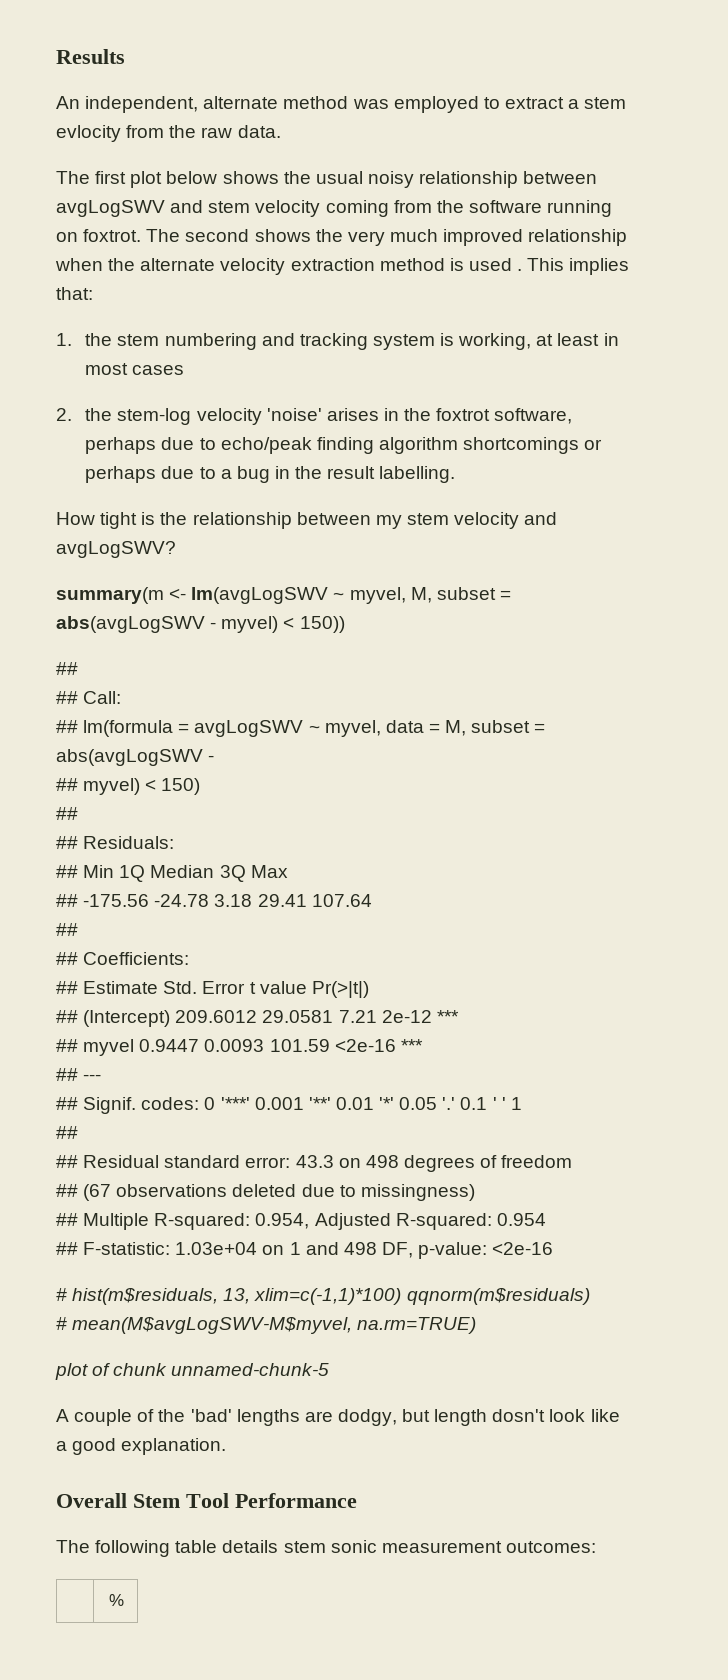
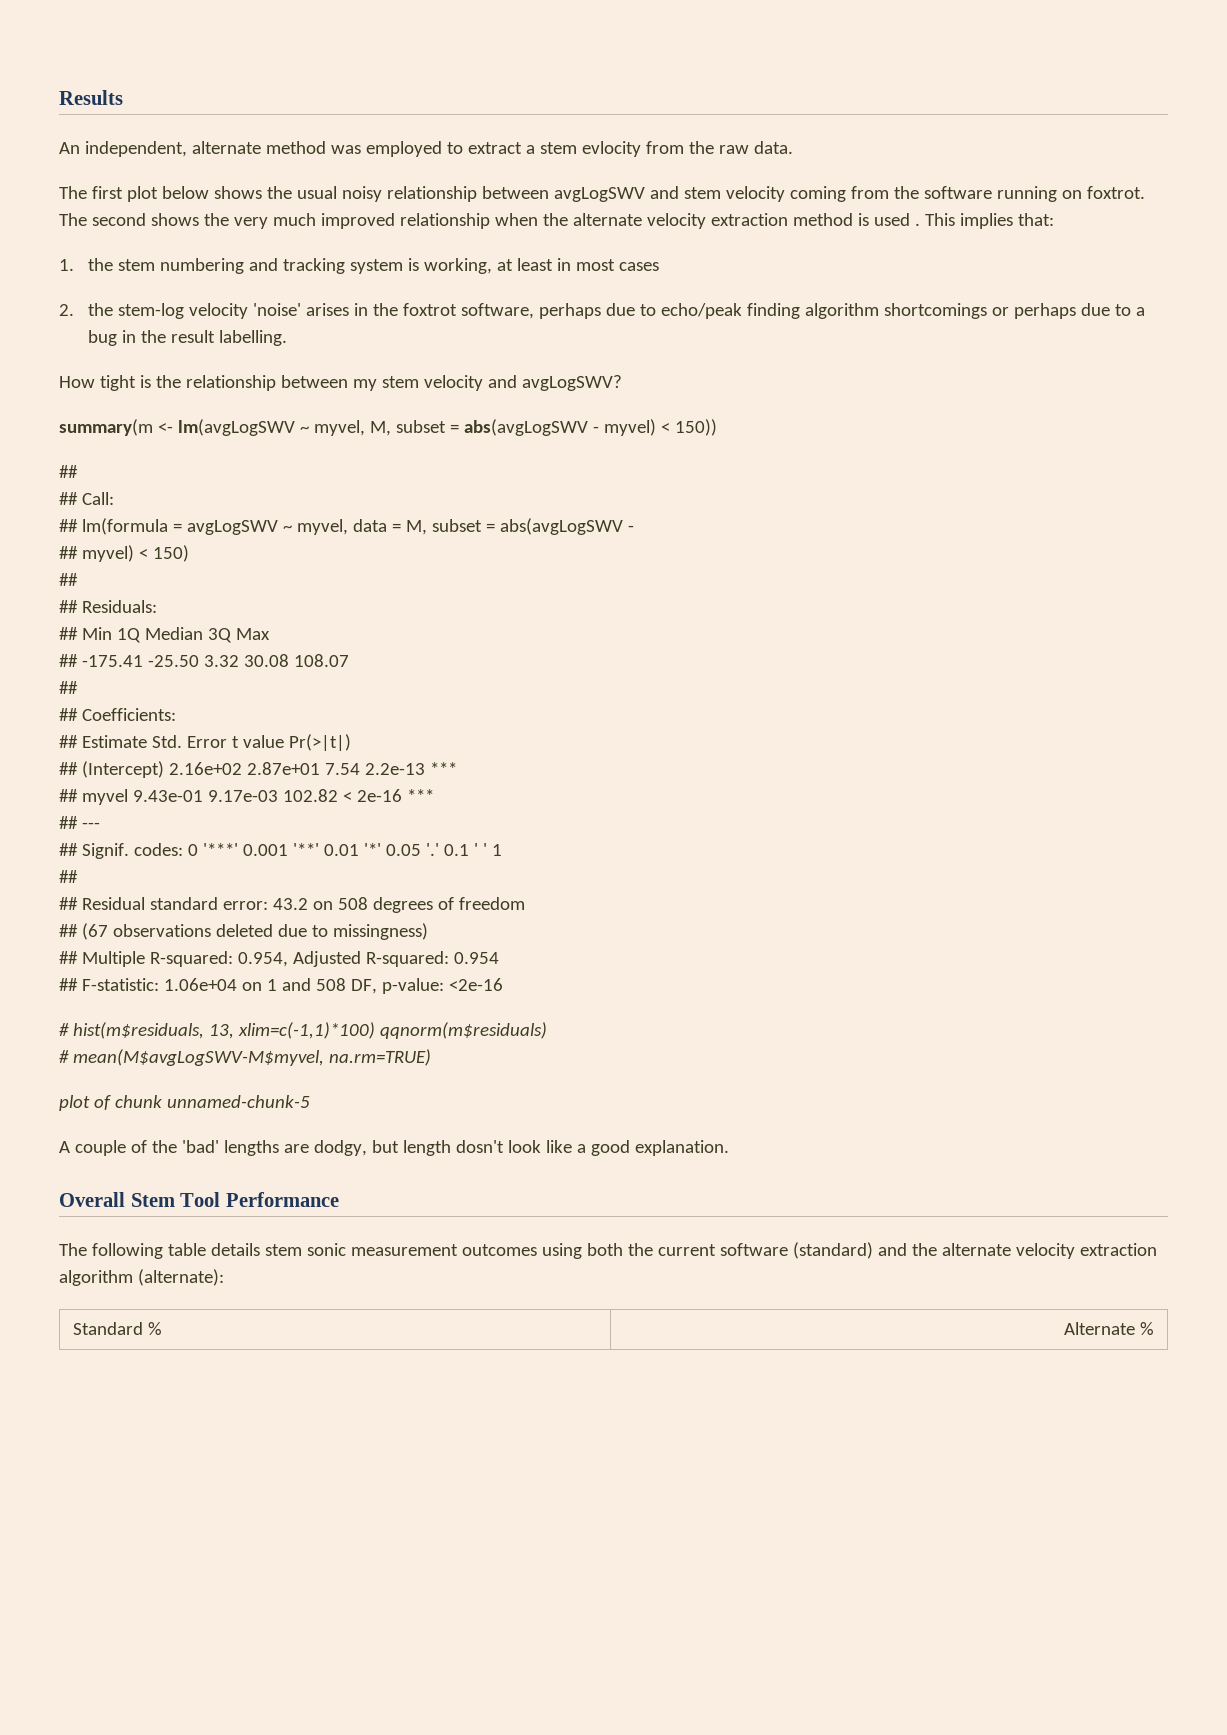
[83,894,372,907] -175.56 -24.78 3.18 29.41 107.64 -> [81,654,349,667] -175.41 -25.50 3.32 30.08 108.07
[175,1010,432,1023] 209.6012 29.0581 7.21 2e-12 -> [168,762,425,775] 2.16e+02 2.87e+01 7.54 2.2e-13
[139,1039,396,1052] 0.9447 0.0093 101.59 <2e-16 -> [132,789,402,802] 9.43e-01 9.17e-03 102.82 < 2e-16
[295,1155,399,1168] 43.3 on 498 -> [272,897,368,910] 43.2 on 508
[175,1242,258,1255] 1.03e+04 -> [163,978,237,991] 1.06e+04
[343,1242,377,1255] 498 -> [315,978,346,991] 508
[505,1541,596,1553] outcomes: // | -> [461,1242,1157,1259] [59,1269,224,1286] [73,1322,163,1335] [1063,1322,1135,1335] outcomes using both the current software (standard) and the alternate velocity extraction algorithm (alternate): // Standard % | Alternate

